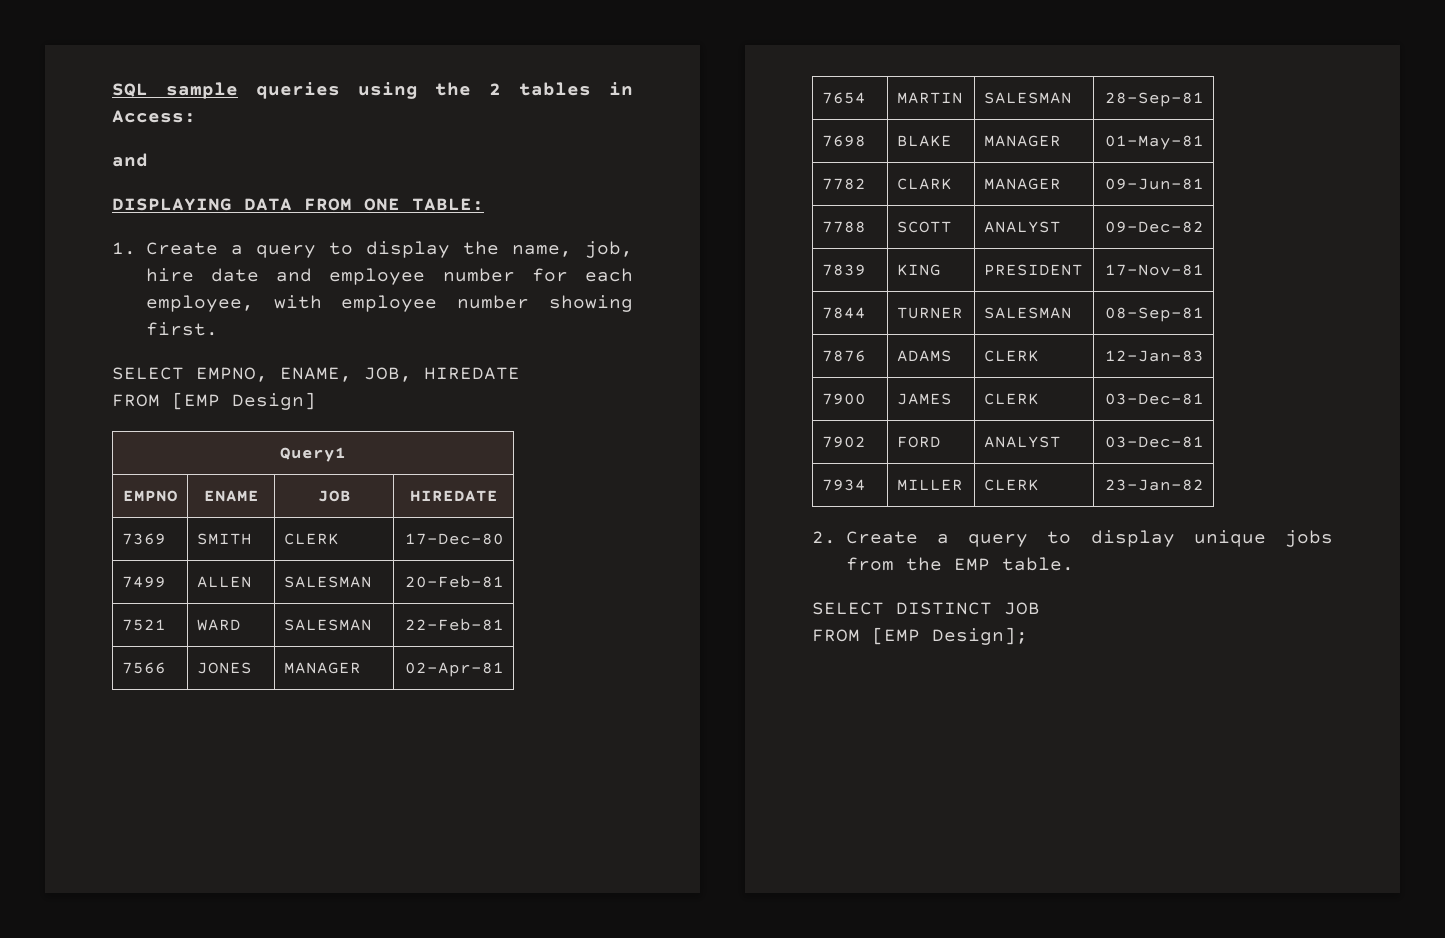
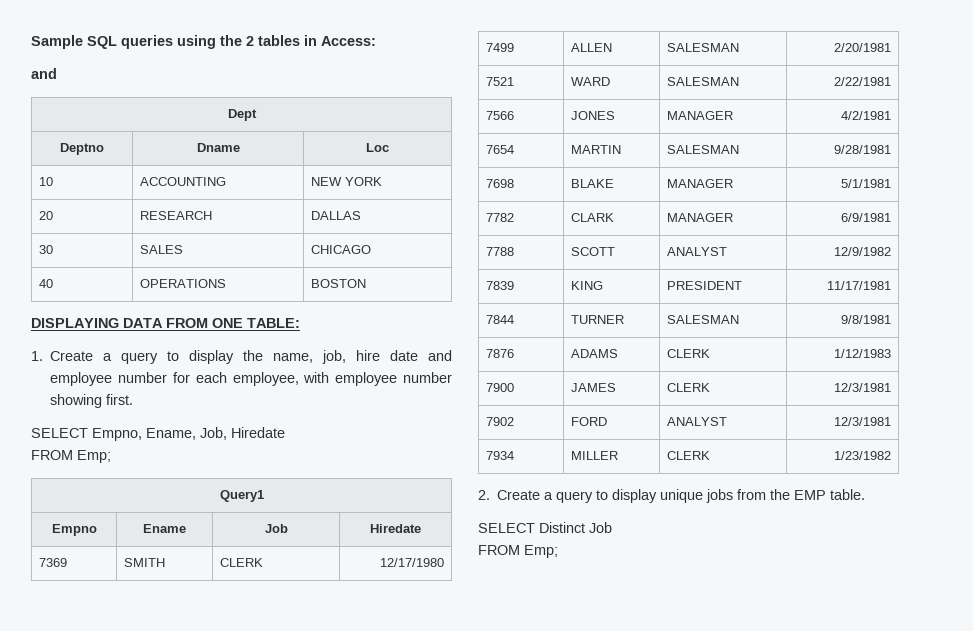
[112,82,238,99] SQL sample -> [31,35,117,49] Sample SQL
(148, 160) none -> [227,109,257,121] [60,143,104,155] [196,143,240,152] [365,143,389,152] [39,177,54,186] [140,177,227,186] [311,177,383,186] [39,211,54,220] [140,211,213,220] [311,211,362,220] [39,245,54,254] [140,245,184,254] [311,245,372,254] [39,279,54,288] [140,279,227,288] [311,279,367,288] // Dept // Deptno | Dname | Loc // 10 | ACCOUNTING | NEW YORK // 20 | RESEARCH | DALLAS // 30 | SALES | CHICAGO // 40 | OPERATIONS | BOSTON
[196,367,520,382] [112,392,316,410] EMPNO, ENAME, JOB, HIREDATE // FROM [EMP Design] -> [92,427,285,441] [31,450,111,463] Empno, Ename, Job, Hiredate // FROM Emp;
[122,490,178,502] [203,490,259,502] [317,490,351,502] [409,490,498,502] EMPNO | ENAME | JOB | HIREDATE -> [51,524,97,536] [143,524,186,533] [264,524,288,533] [370,524,421,533] Empno | Ename | Job | Hiredate
[405,533,505,545] 17-Dec-80 -> [379,558,444,567] 12/17/1980
[405,575,505,588] 20-Feb-81 -> [833,43,891,52] 2/20/1981
[405,618,505,631] 22-Feb-81 -> [833,77,891,86] 2/22/1981
[405,662,505,677] 02-Apr-81 -> [840,111,891,120] 4/2/1981
[1105,92,1205,107] 28-Sep-81 -> [833,145,891,154] 9/28/1981
[1105,135,1205,150] 01-May-81 -> [840,179,891,188] 5/1/1981
[1105,178,1205,190] 09-Jun-81 -> [840,213,891,222] 6/9/1981
[1105,221,1205,233] 09-Dec-82 -> [833,247,891,256] 12/9/1982
[1105,264,1205,276] 17-Nov-81 -> [826,281,891,290] 11/17/1981
[1105,307,1205,322] 08-Sep-81 -> [840,315,891,324] 9/8/1981
[1105,350,1205,362] 12-Jan-83 -> [833,349,891,358] 1/12/1983
[1105,393,1205,405] 03-Dec-81 -> [833,383,891,392] 12/3/1981
[1105,436,1205,448] 03-Dec-81 -> [833,417,891,426] 12/3/1981
[1105,479,1205,491] 23-Jan-82 -> [833,451,891,460] 1/23/1982
[896,602,1040,615] [812,627,1028,645] DISTINCT JOB // FROM [EMP Design]; -> [539,522,612,533] [478,545,558,558] Distinct Job // FROM Emp;

